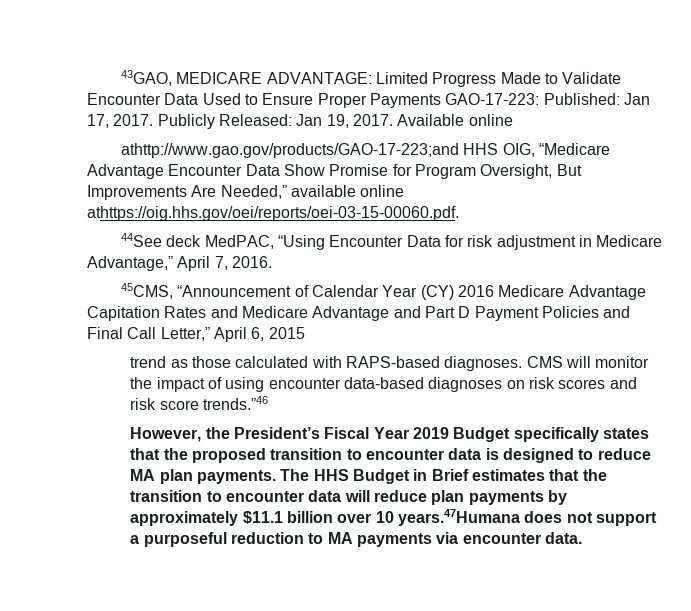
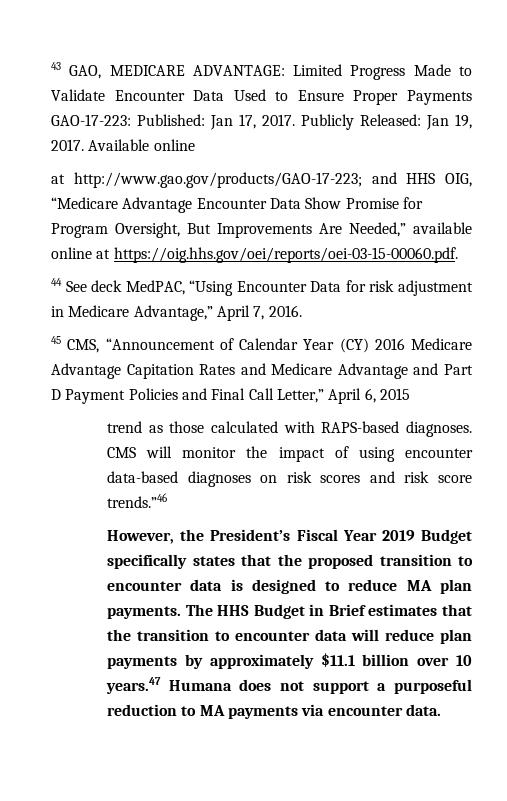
[121,70,173,86] 43GAO, -> [51,62,102,79] 43 GAO,
[121,143,460,158] athttp://www.gao.gov/products/GAO-17-223;and -> [51,172,397,188] at http://www.gao.gov/products/GAO-17-223; and
[87,206,459,221] [121,233,163,247] athttps://oig.hhs.gov/oei/reports/oei-03-15-00060.pdf. // 44See -> [96,247,458,263] [51,278,87,292] at https://oig.hhs.gov/oei/reports/oei-03-15-00060.pdf. // 44 See
[121,283,174,299] 45CMS, -> [51,336,100,353] 45 CMS,
[397,509,520,526] years.47Humana -> [106,677,232,694] years.47 Humana

